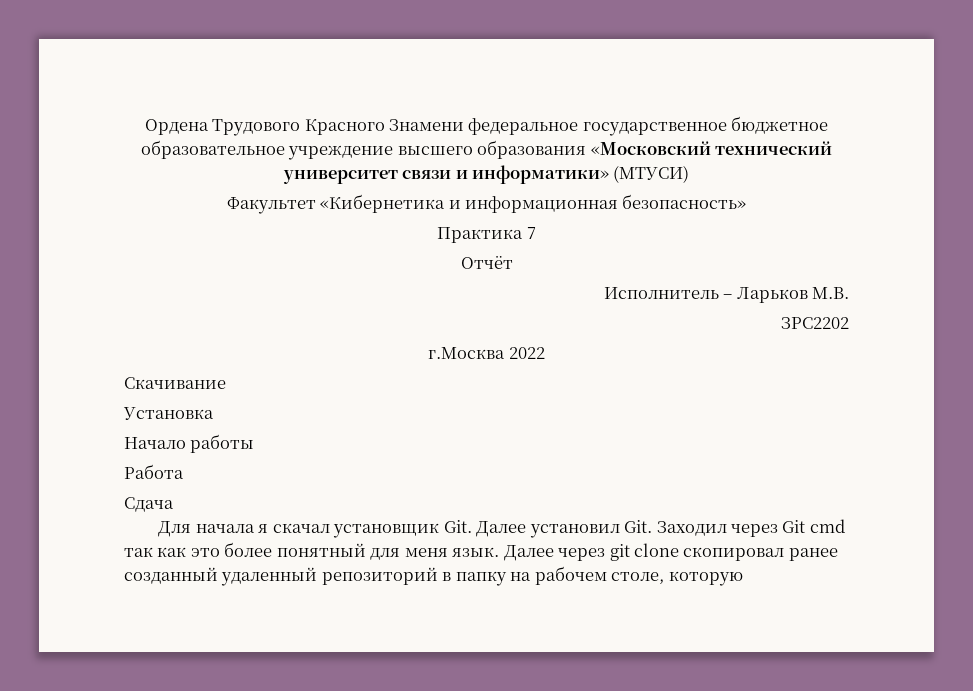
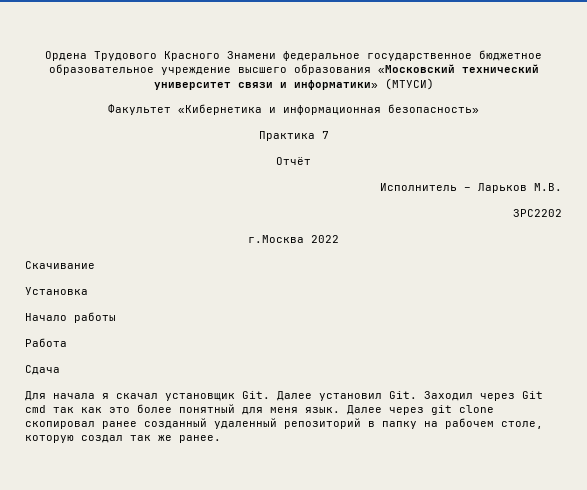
(743, 578) none -> [81,435,221,443] создал так же ранее.

